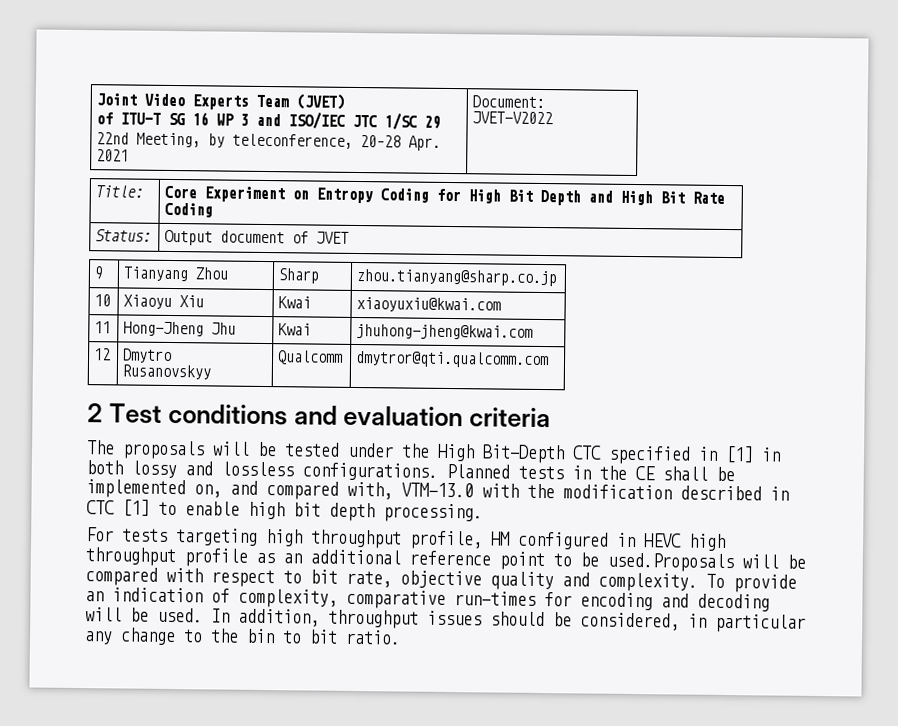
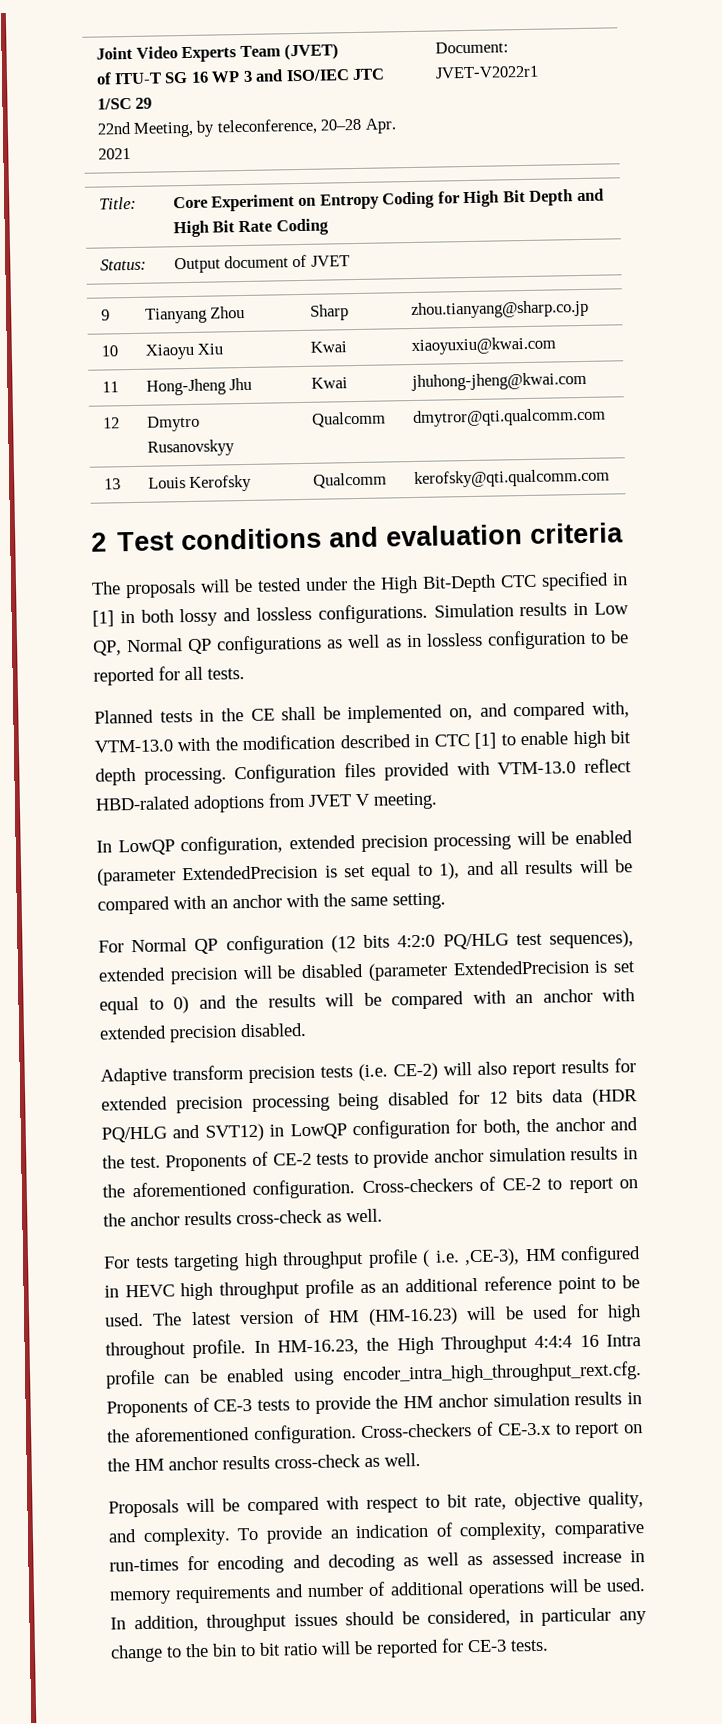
[472,111,554,125] JVET-V2022 -> [434,65,539,79] JVET-V2022r1
(550, 359) none -> [103,478,121,490] [147,474,253,492] [312,472,387,489] [413,468,610,489] // 13 | Louis Kerofsky | Qualcomm | kerofsky@qti.qualcomm.com
(438, 471) none -> [433,602,629,618] [93,629,629,656] [93,666,245,686] Simulation results in Low QP, Normal QP configurations as well as in lossless configuration to be reported for all tests. //
(483, 513) none -> [234,758,632,784] [95,792,438,813] [96,830,633,856] [97,859,634,886] [97,892,446,915] [98,930,634,955] [98,959,636,985] [99,988,635,1015] [99,1023,307,1043] [100,1058,636,1086] [101,1088,638,1114] [101,1117,638,1143] [102,1146,638,1172] [102,1176,638,1199] [103,1208,383,1227] Configuration files provided with VTM-13.0 reflect HBD-ralated adoptions from JVET V meeting. // In LowQP configuration, extended precision processing will be enabled (parameter ExtendedPrecision is set equal to 1), and all results will be compared with an anchor with the same setting. // For Normal QP configuration (12 bits 4:2:0 PQ/HLG test sequences), extended precision will be disabled (parameter ExtendedPrecision is set equal to 0) and the results will be compared with an anchor with extended precision disabled. // Adaptive transform precision tests (i.e. CE-2) will also report results for extended precision processing being disabled for 12 bits data (HDR PQ/HLG and SVT12) in LowQP configuration for both, the anchor and the test. Proponents of CE-2 tests to provide anchor simulation results in the aforementioned configuration. Cross-checkers of CE-2 to report on the anchor results cross-check as well.
[409,530,483,550] profile, -> [367,1248,520,1268] profile ( i.e. ,CE-3),
[607,552,734,573] used.Proposals -> [104,1303,641,1327] [105,1334,641,1360] [106,1361,642,1389] [106,1391,643,1418] [107,1421,643,1445] [107,1453,421,1472] [108,1499,179,1518] used. The latest version of HM (HM-16.23) will be used for high throughout profile. In HM-16.23, the High Throughput 4:4:4 16 Intra profile can be enabled using encoder_intra_high_throughput_rext.cfg. Proponents of CE-3 tests to provide the HM anchor simulation results in the aforementioned configuration. Cross-checkers of CE-3.x to report on the HM anchor results cross-check as well. // Proposals
[490,571,554,591] quality -> [588,1491,644,1510] quality,
(770, 602) none -> [402,1550,645,1567] [109,1580,545,1605] as well as assessed increase in memory requirements and number of additional operations
[345,629,401,645] ratio. -> [283,1638,549,1658] ratio will be reported for CE-3 tests.

